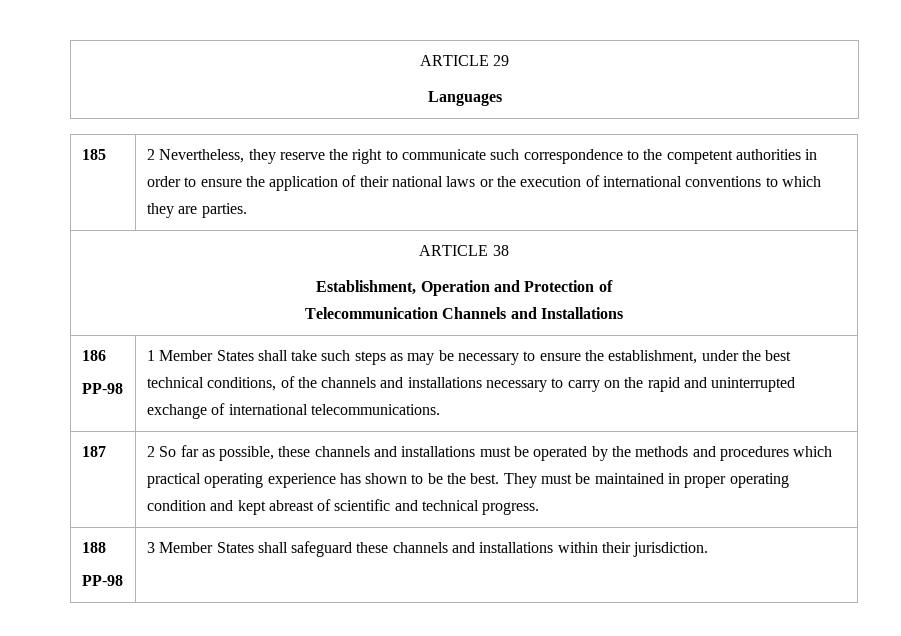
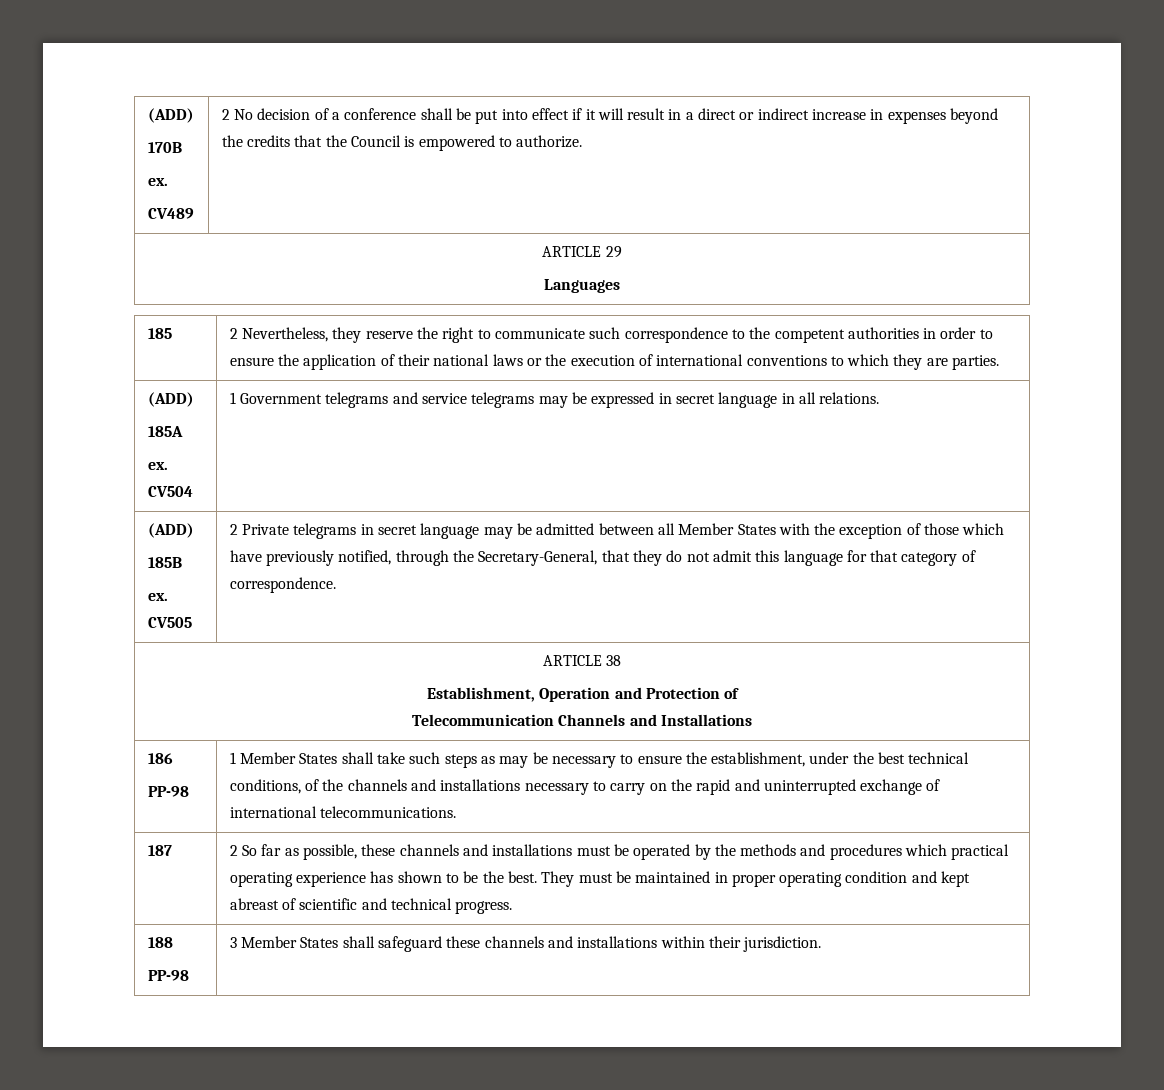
(419, 60) none -> [147,108,194,123] [147,142,182,153] [147,178,168,186] [147,208,194,219] [221,108,999,124] [221,135,583,151] (ADD) // 170B // ex. // CV489 | 2 No decision of a conference shall be put into effect if it will result in a direct or indirect increase in expenses beyond the credits that the Council is empowered to authorize. //
(247, 210) none -> [147,392,194,407] [147,426,183,437] [147,462,168,470] [147,486,193,497] [229,392,880,408] [147,523,194,538] [147,557,182,568] [147,593,168,601] [147,617,192,628] [229,523,1005,539] [229,550,976,566] [229,577,336,593] // (ADD) // 185A // ex. CV504 | 1 Government telegrams and service telegrams may be expressed in secret language in all relations. // (ADD) // 185B // ex. CV505 | 2 Private telegrams in secret language may be admitted between all Member States with the exception of those which have previously notified, through the Secretary-General, that they do not admit this language for that category of correspondence.

